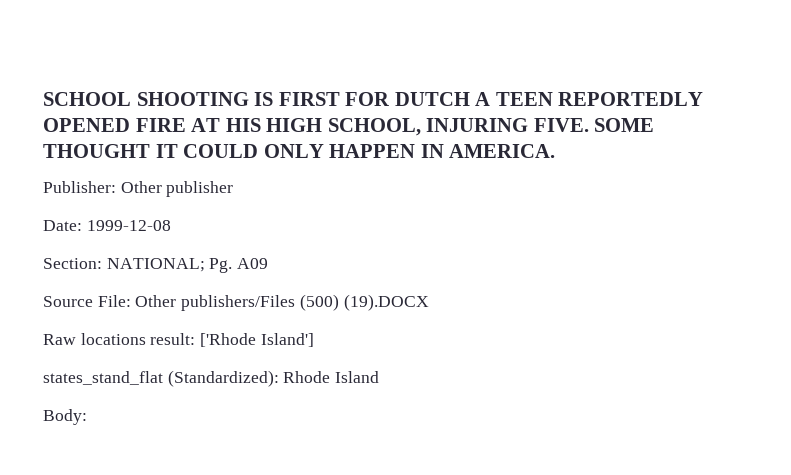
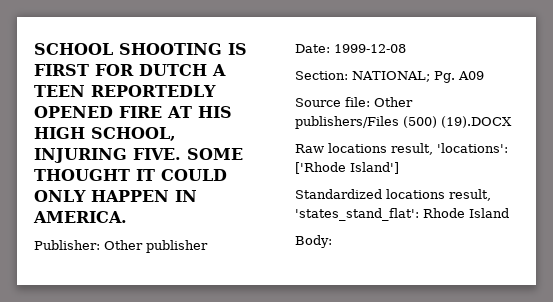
[97,295,131,307] File: -> [345,97,370,107] file:
[150,333,196,345] result: -> [391,143,508,155] result, 'locations':
[43,370,279,387] states_stand_flat (Standardized): -> [295,189,491,201] [295,208,419,221] Standardized locations result, 'states_stand_flat':

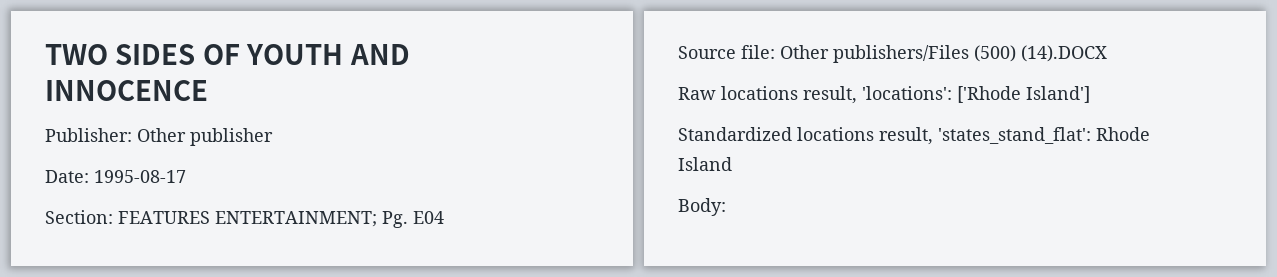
[34,43,247,55] [34,64,226,76] [34,85,216,97] [34,106,232,118] [34,127,176,141] [34,148,243,163] [34,169,227,181] [34,190,197,202] [33,211,127,223] SCHOOL SHOOTING IS FIRST FOR DUTCH A TEEN REPORTEDLY OPENED FIRE AT HIS HIGH SCHOOL, INJURING FIVE. SOME THOUGHT IT COULD ONLY HAPPEN IN AMERICA. -> [45,44,410,65] [45,80,208,101] TWO SIDES OF YOUTH AND INNOCENCE
[334,44,406,53] 1999-12-08 -> [94,170,186,183] 1995-08-17
[352,71,484,83] NATIONAL; Pg. A09 -> [118,211,444,228] FEATURES ENTERTAINMENT; Pg. E04
[441,116,512,128] (19).DOCX -> [1021,45,1107,62] (14).DOCX

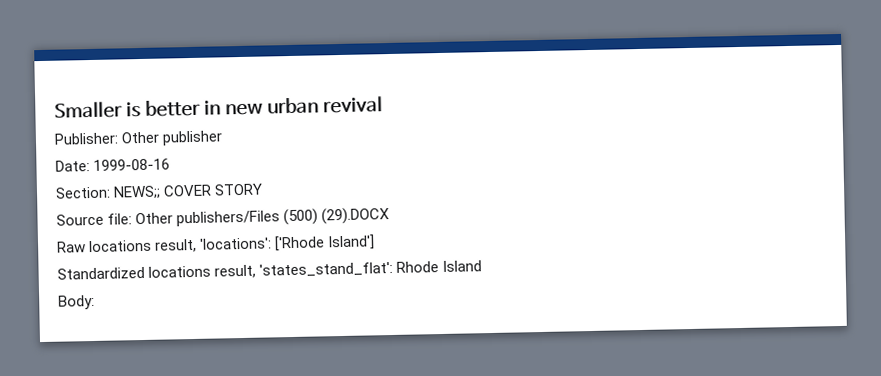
[45,44,410,65] [45,80,208,101] TWO SIDES OF YOUTH AND INNOCENCE -> [54,96,383,119] Smaller is better in new urban revival
[94,170,186,183] 1995-08-17 -> [93,158,171,171] 1999-08-16
[118,211,444,228] FEATURES ENTERTAINMENT; Pg. E04 -> [113,183,264,200] NEWS;; COVER STORY
[1021,45,1107,62] (14).DOCX -> [321,207,391,225] (29).DOCX

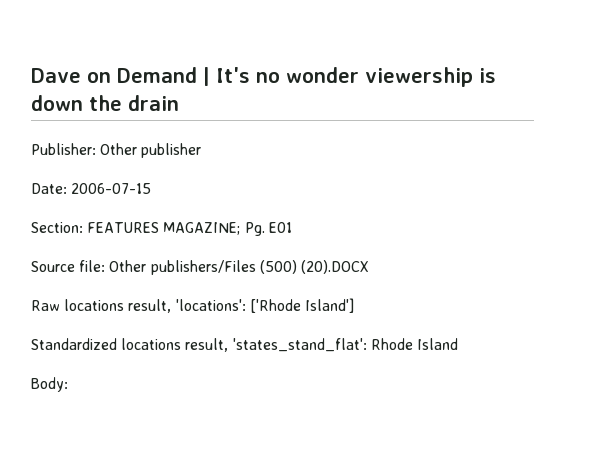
[54,96,383,119] Smaller is better in new urban revival -> [31,67,496,87] [31,95,179,111] Dave on Demand | It's no wonder viewership is down the drain
[93,158,171,171] 1999-08-16 -> [71,183,152,194] 2006-07-15
[113,183,264,200] NEWS;; COVER STORY -> [87,222,292,236] FEATURES MAGAZINE; Pg. E01
[321,207,391,225] (29).DOCX -> [300,260,369,274] (20).DOCX

